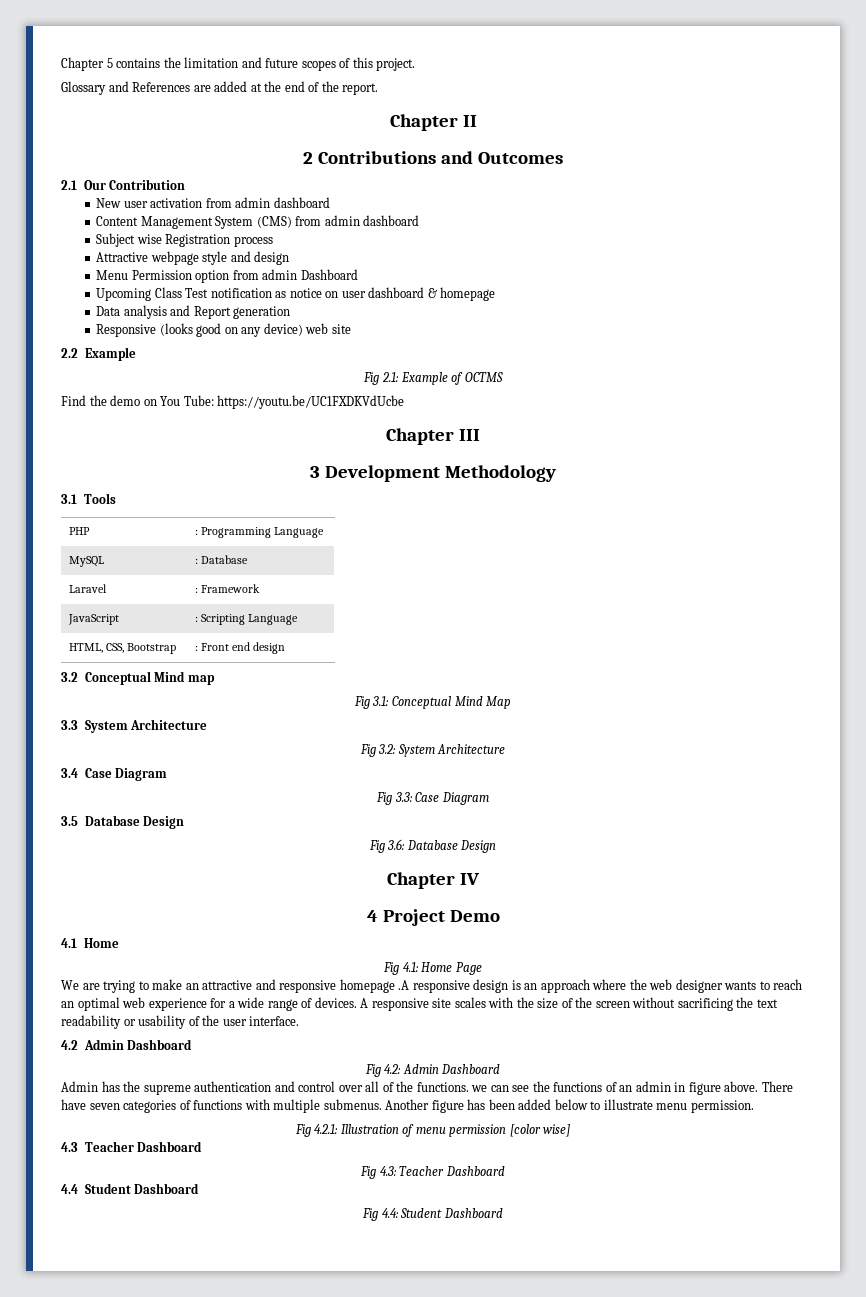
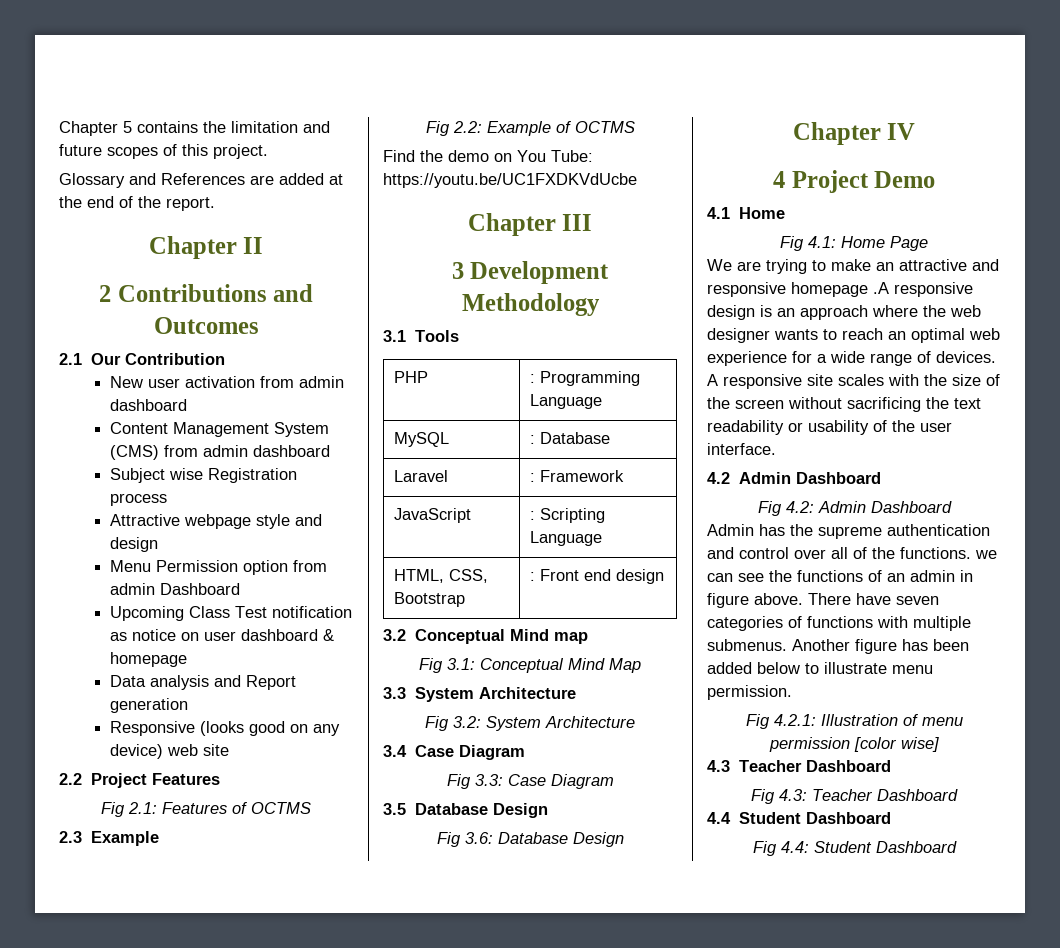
(78, 353) none -> [91,773,221,788] [101,802,311,817] [59,831,82,843] Project Features // Fig 2.1: Features of OCTMS // 2.3
[381,372,399,382] 2.1: -> [452,121,482,133] 2.2:

